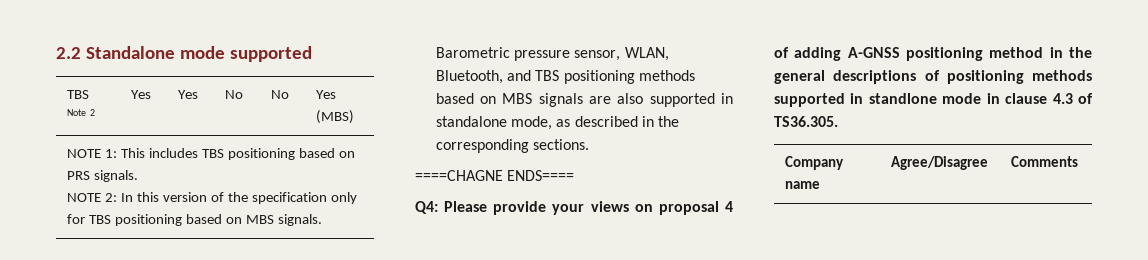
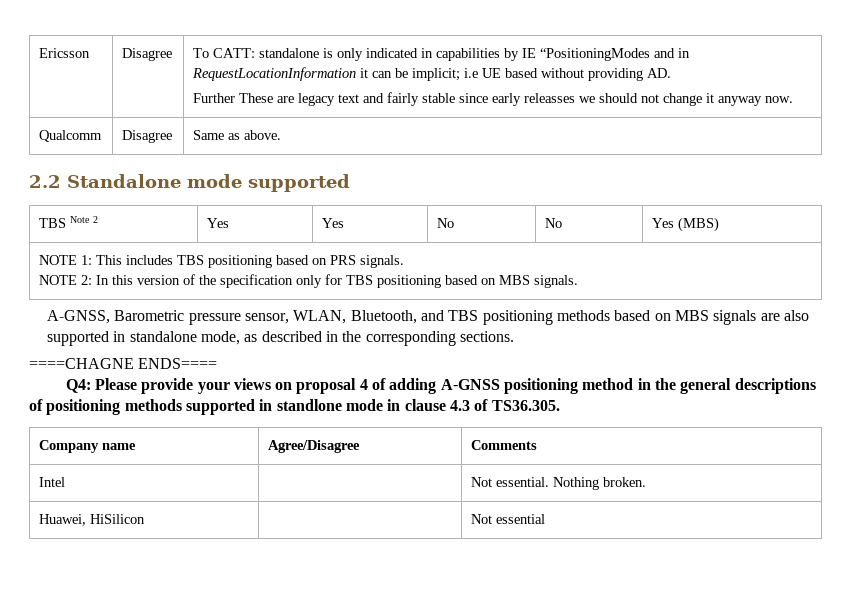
(56, 53) none -> [39,48,91,58] [122,48,173,61] [193,48,691,61] [192,67,672,81] [193,92,794,106] [39,130,103,142] [122,130,173,143] [193,130,282,140] Ericsson | Disagree | To CATT: standalone is only indicated in capabilities by IE “PositioningModes and in RequestLocationInformation it can be implicit; i.e UE based without providing AD. // Further These are legacy text and fairly stable since early releasses we should not change it anyway now. // Qualcomm | Disagree | Same as above. //
(322, 220) none -> [47,310,111,324] A-GNSS,
(1079, 161) none -> [39,477,66,487] [471,477,647,490] [39,514,146,526] [471,514,546,524] // Intel | | Not essential. Nothing broken. // Huawei, HiSilicon | | Not essential

